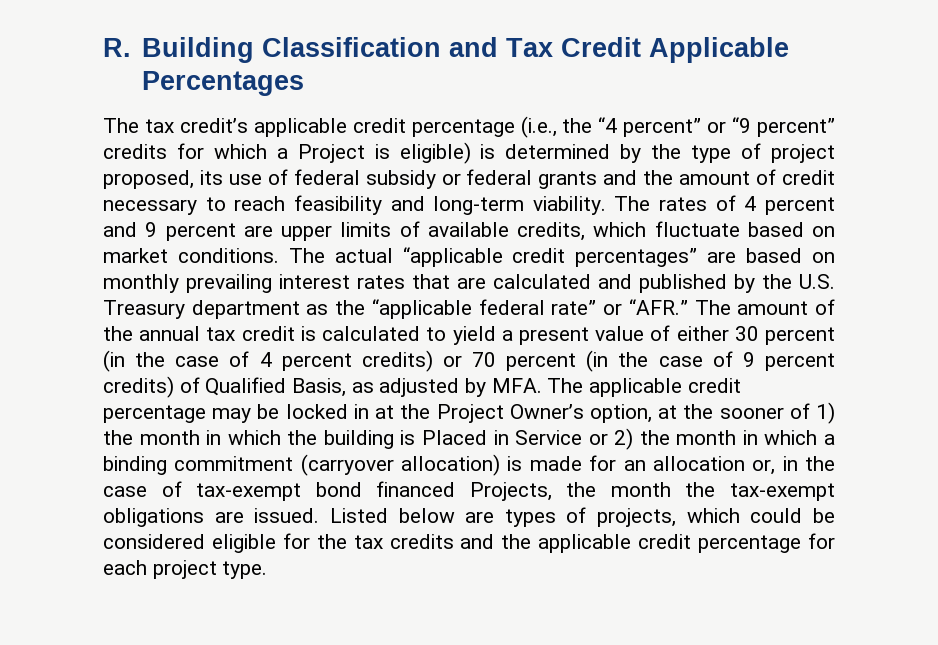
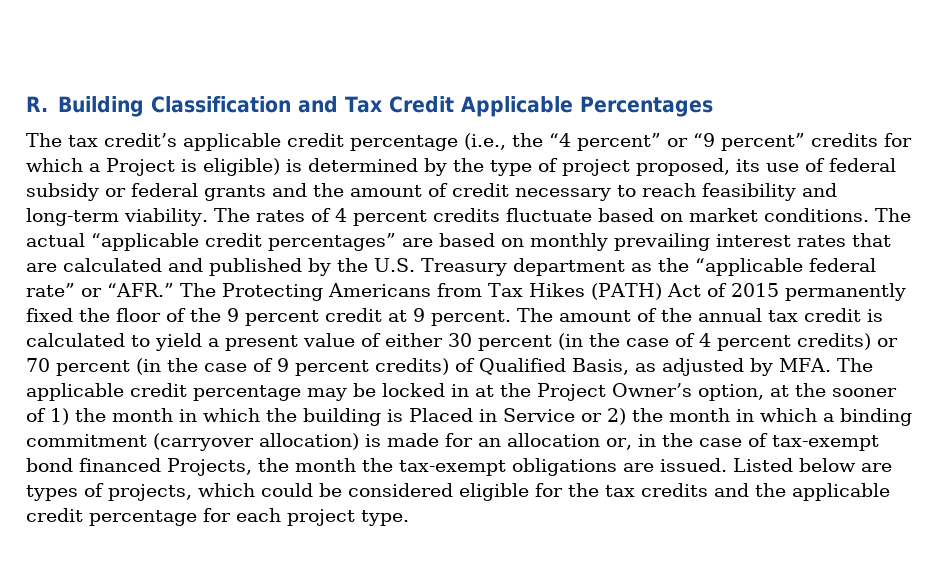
[103,221,647,241] and 9 percent are upper limits of available credits, which -> [432,208,500,222] credits
(731, 307) none -> [221,283,906,301] [26,308,553,326] Protecting Americans from Tax Hikes (PATH) Act of 2015 permanently fixed the floor of the 9 percent credit at 9 percent. The

